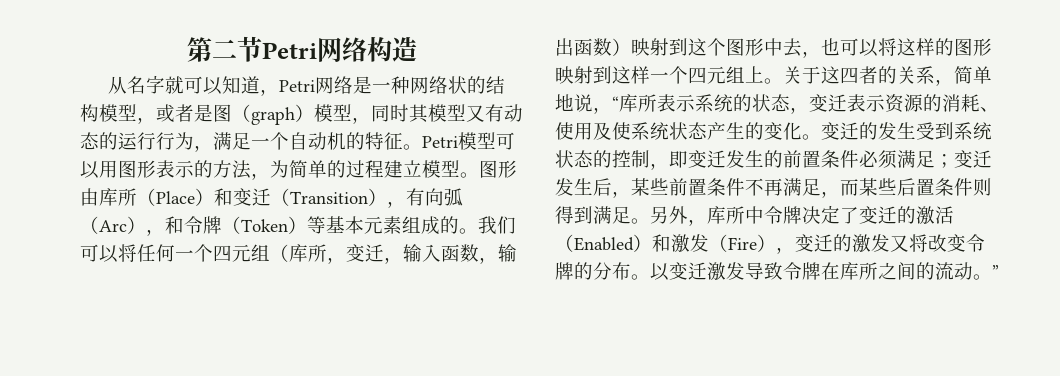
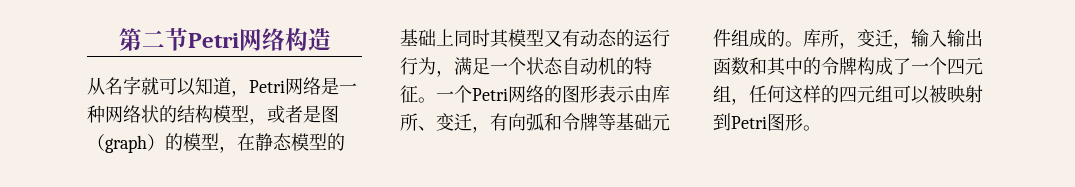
[314,104,371,124] 模型， -> [165,133,345,153] [400,29,454,47] 的模型，在静态模型的基础上
(289, 141) none -> [526,57,563,75] 状态
[422,132,515,150] [80,160,517,180] [80,188,463,208] [80,216,516,236] [80,244,289,263] Petri模型可以用图形表示的方法，为简单的过程建立模型。图形由库所（Place）和变迁（Transition），有向弧（Arc），和令牌（Token）等基本元素组成的。我们可以将任何一个四元组（ -> [436,85,670,103] [400,113,670,133] [713,29,803,47] 一个Petri网络的图形表示由库所、变迁，有向弧和令牌等基础元件组成的。
[441,244,498,264] 函数， -> (947, 38) none
[612,38,992,58] [555,66,992,86] [555,94,999,114] [555,122,992,140] [555,150,992,170] [555,178,992,198] [555,205,954,226] [555,234,985,254] [555,262,999,281] ）映射到这个图形中去，也可以将这样的图形映射到这样一个四元组上。关于这四者的关系，简单地说，“库所表示系统的状态，变迁表示资源的消耗、使用及使系统状态产生的变化。变迁的发生受到系统状态的控制，即变迁发生的前置条件必须满足；变迁发生后，某些前置条件不再满足，而某些后置条件则得到满足。另外，库所中令牌决定了变迁的激活（Enabled）和激发（Fire），变迁的激发又将改变令牌的分布。以变迁激发导致令牌在库所之间的流动。” -> [749,57,983,76] [713,85,983,105] [713,113,821,131] 和其中的令牌构成了一个四元组，任何这样的四元组可以被映射到Petri图形。

